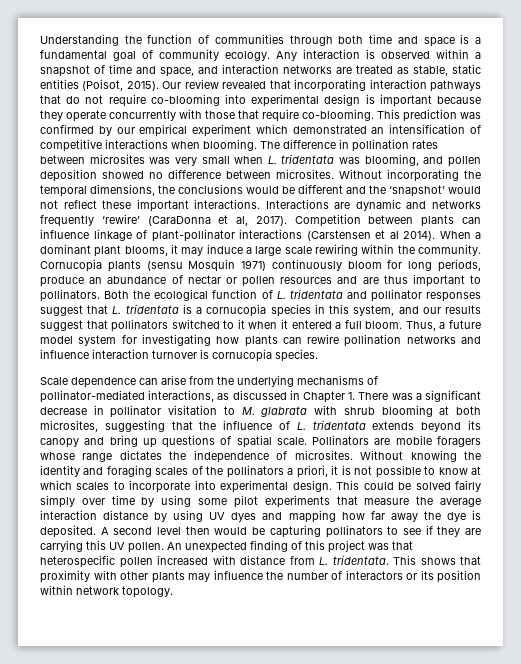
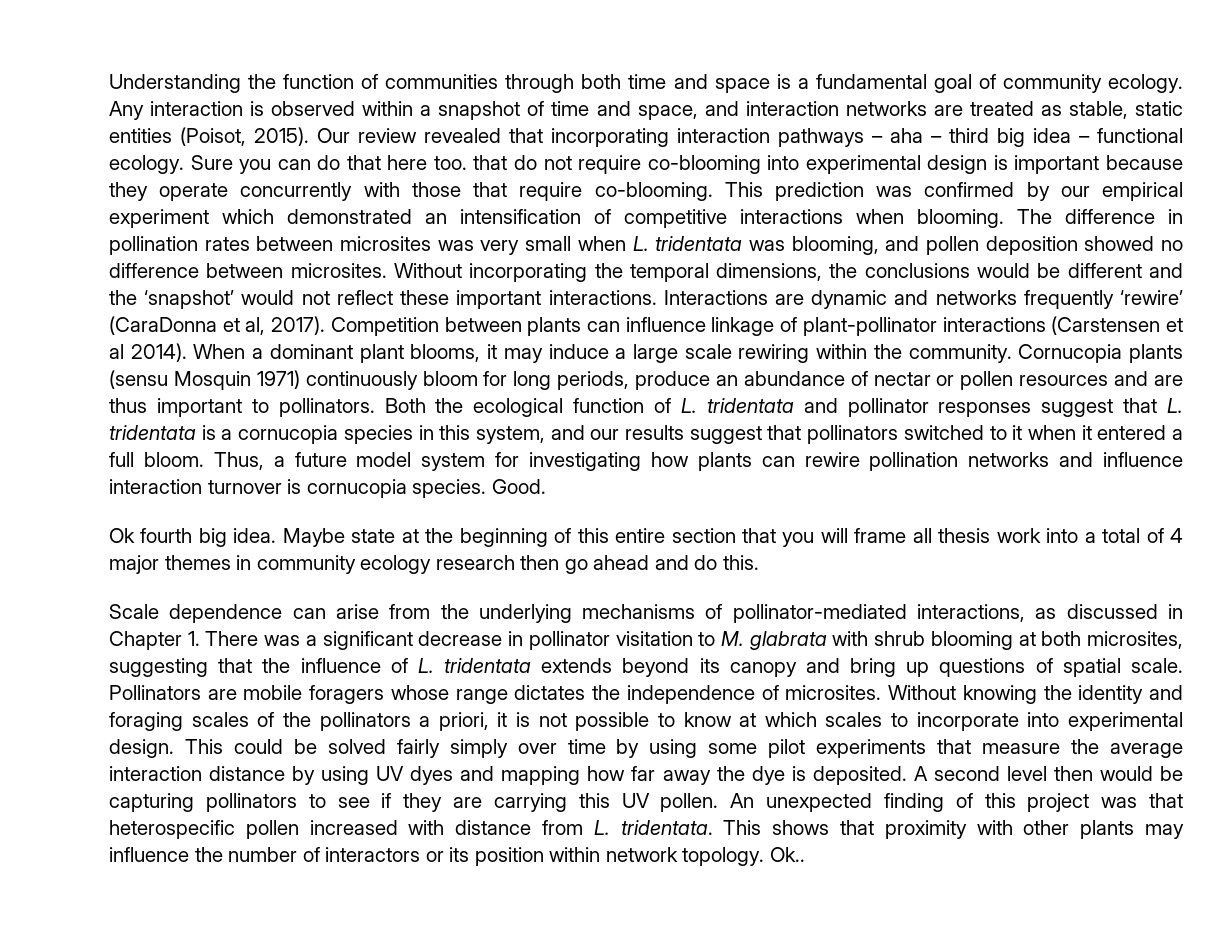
(482, 86) none -> [872,128,1183,147] [109,155,467,174] – aha – third big idea – functional ecology. Sure you can do that here too.
(318, 355) none -> [491,479,546,494] [109,528,1184,547] [109,555,759,574] Good. // Ok fourth big idea. Maybe state at the beginning of this entire section that you will frame all thesis work into a total of 4 major themes in community ecology research then go ahead and do this.
(173, 592) none -> [769,847,805,862] Ok..

